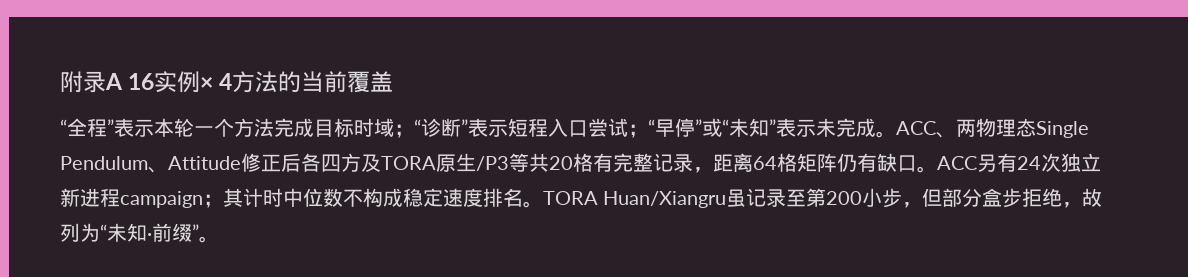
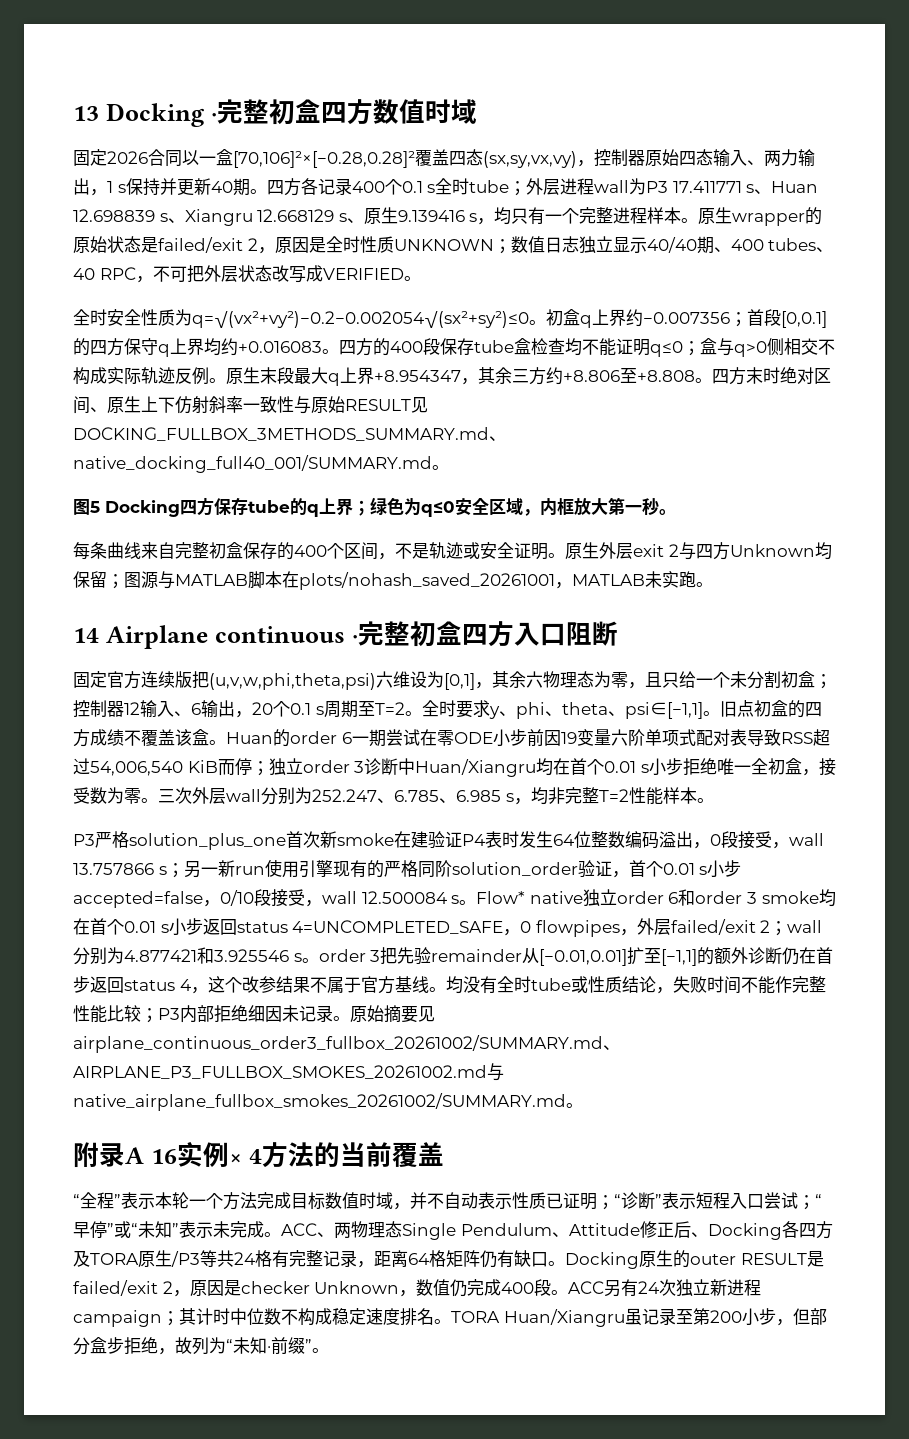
(60, 82) none -> [73,99,477,127] [73,149,815,168] [73,178,819,196] [73,207,823,226] [73,236,834,254] [73,265,421,283] [73,309,827,328] [73,338,835,357] [73,367,831,386] [73,396,428,414] [73,427,506,441] [73,455,449,473] [73,497,676,517] [73,542,832,560] [73,571,713,590] [73,621,618,649] [73,671,832,690] [73,700,822,719] [73,729,830,747] [73,758,836,777] [73,787,714,805] [73,831,824,850] [73,859,742,878] [73,889,836,908] [73,918,823,937] [73,947,834,966] [73,976,826,994] [73,1005,435,1023] [73,1035,620,1053] [73,1063,504,1081] [73,1093,583,1111] 13 Docking ·完整初盒四方数值时域 // 固定2026合同以一盒[70,106]²×[−0.28,0.28]²覆盖四态(sx,sy,vx,vy)，控制器原始四态输入、两力输出，1 s保持并更新40期。四方各记录400个0.1 s全时tube；外层进程wall为P3 17.411771 s、Huan 12.698839 s、Xiangru 12.668129 s、原生9.139416 s，均只有一个完整进程样本。原生wrapper的原始状态是failed/exit 2，原因是全时性质UNKNOWN；数值日志独立显示40/40期、400 tubes、40 RPC，不可把外层状态改写成VERIFIED。 // 全时安全性质为q=√(vx²+vy²)−0.2−0.002054√(sx²+sy²)≤0。初盒q上界约−0.007356；首段[0,0.1]的四方保守q上界均约+0.016083。四方的400段保存tube盒检查均不能证明q≤0；盒与q>0侧相交不构成实际轨迹反例。原生末段最大q上界+8.954347，其余三方约+8.806至+8.808。四方末时绝对区间、原生上下仿射斜率一致性与原始RESULT见DOCKING_FULLBOX_3METHODS_SUMMARY.md、native_docking_full40_001/SUMMARY.md。 // 图5 Docking四方保存tube的q上界；绿色为q≤0安全区域，内框放大第一秒。 // 每条曲线来自完整初盒保存的400个区间，不是轨迹或安全证明。原生外层exit 2与四方Unknown均保留；图源与MATLAB脚本在plots/nohash_saved_20261001，MATLAB未实跑。 // 14 Airplane continuous ·完整初盒四方入口阻断 // 固定官方连续版把(u,v,w,phi,theta,psi)六维设为[0,1]，其余六物理态为零，且只给一个未分割初盒；控制器12输入、6输出，20个0.1 s周期至T=2。全时要求y、phi、theta、psi∈[−1,1]。旧点初盒的四方成绩不覆盖该盒。Huan的order 6一期尝试在零ODE小步前因19变量六阶单项式配对表导致RSS超过54,006,540 KiB而停；独立order 3诊断中Huan/Xiangru均在首个0.01 s小步拒绝唯一全初盒，接受数为零。三次外层wall分别为252.247、6.785、6.985 s，均非完整T=2性能样本。 // P3严格solution_plus_one首次新smoke在建验证P4表时发生64位整数编码溢出，0段接受，wall 13.757866 s；另一新run使用引擎现有的严格同阶solution_order验证，首个0.01 s小步accepted=false，0/10段接受，wall 12.500084 s。Flow* native独立order 6和order 3 smoke均在首个0.01 s小步返回status 4=UNCOMPLETED_SAFE，0 flowpipes，外层failed/exit 2；wall分别为4.877421和3.925546 s。order 3把先验remainder从[−0.01,0.01]扩至[−1,1]的额外诊断仍在首步返回status 4，这个改参结果不属于官方基线。均没有全时tube或性质结论，失败时间不能作完整性能比较；P3内部拒绝细因未记录。原始摘要见airplane_continuous_order3_fullbox_20261002/SUMMARY.md、AIRPLANE_P3_FULLBOX_SMOKES_20261002.md与native_airplane_fullbox_smokes_20261002/SUMMARY.md。 //
[354,118,394,137] 时域 -> [325,1192,597,1210] 数值时域，并不自动表示性质已证明
(301, 162) none -> [690,1223,782,1240] 、Docking
[549,156,573,170] 20 -> [234,1252,255,1265] 24
(937, 169) none -> [565,1250,824,1269] [73,1279,569,1297] Docking原生的outer RESULT是failed/exit 2，原因是checker Unknown，数值仍完成400段。

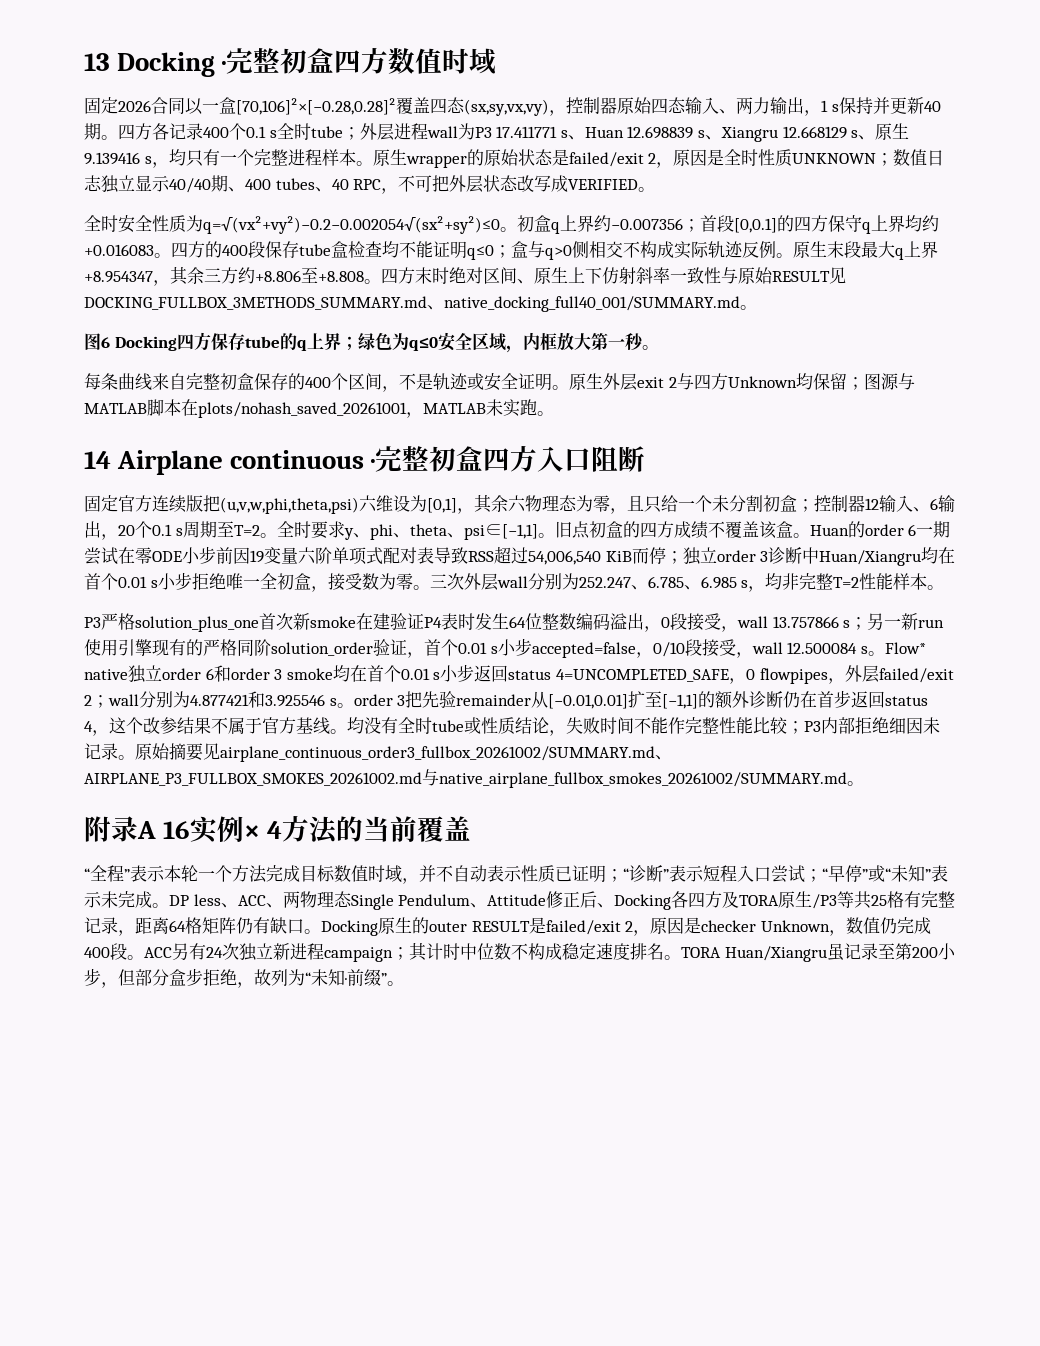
[90,501,100,513] 5 -> [101,337,110,348] 6
(281, 1234) none -> [169,894,238,908] DP less、
[234,1252,255,1265] 24 -> [871,895,888,906] 25

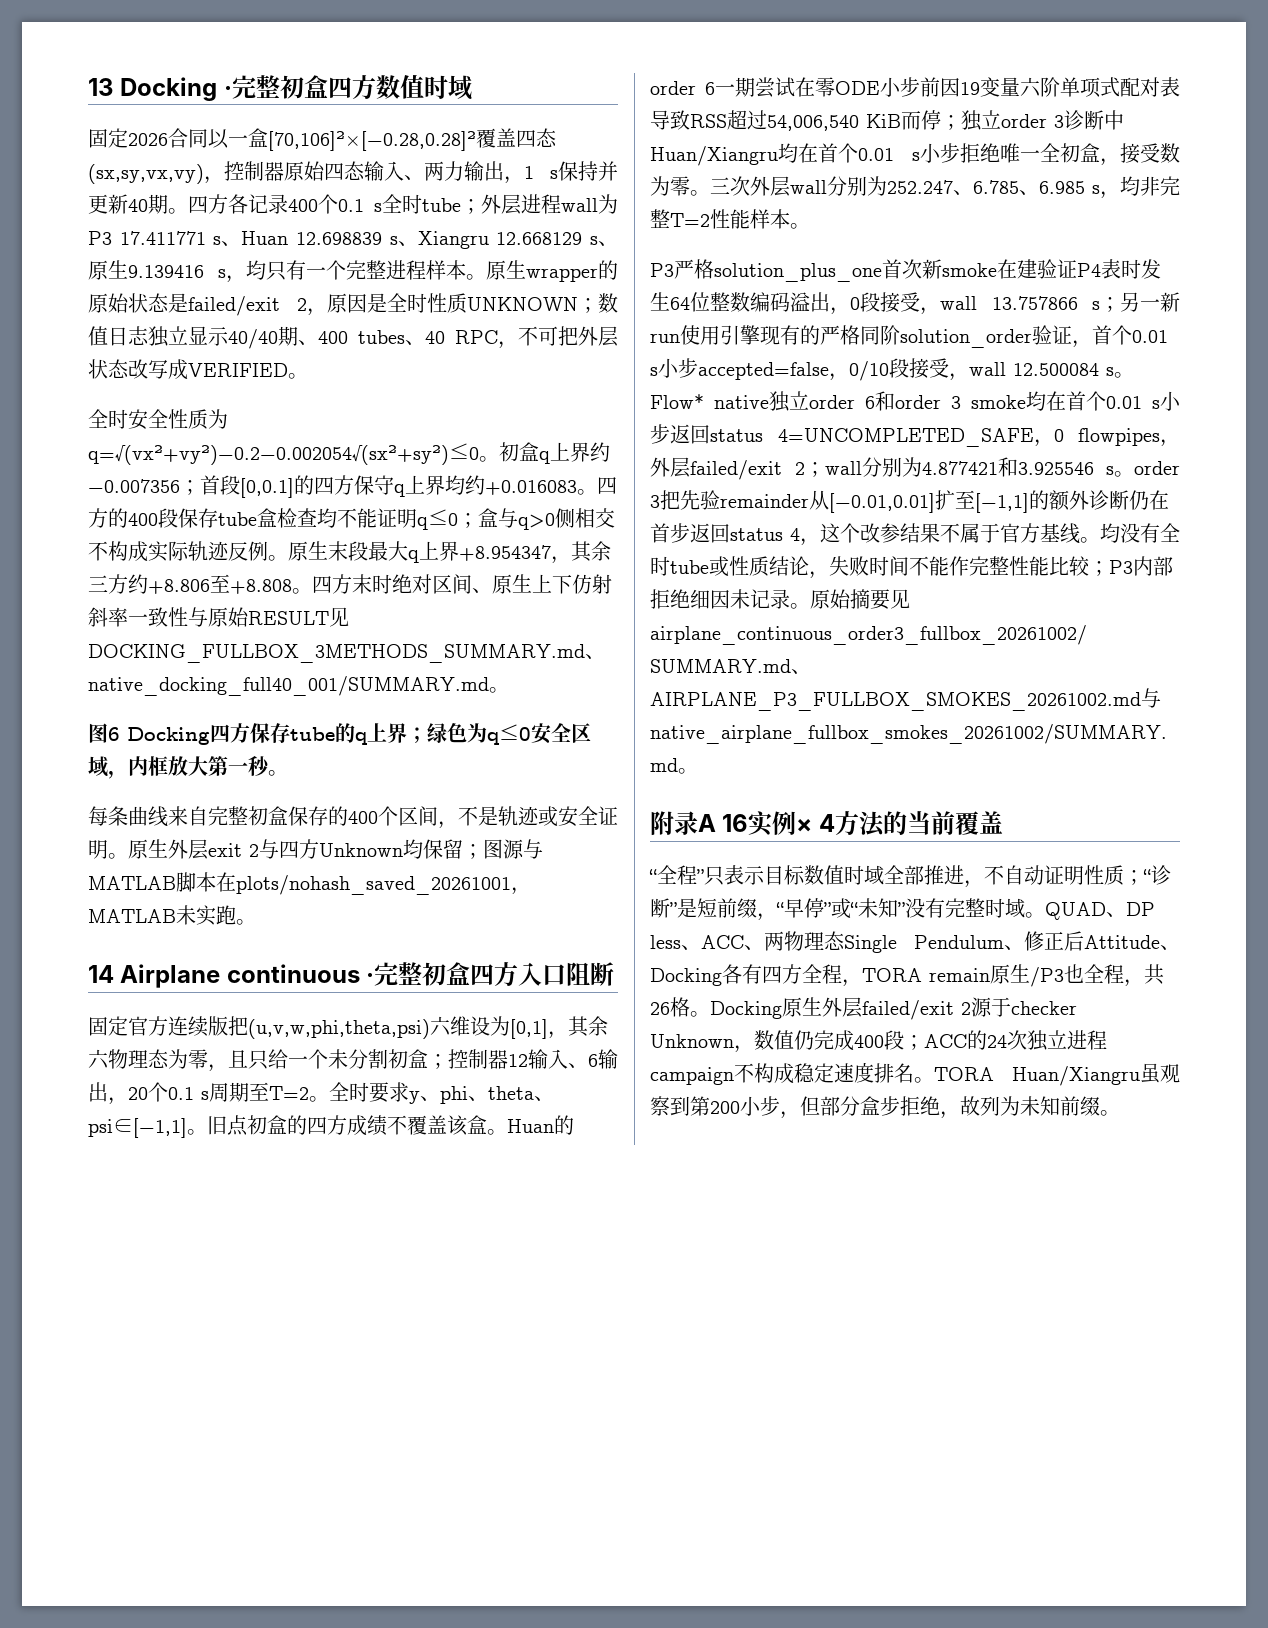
[130,865,822,884] 表示本轮一个方法完成目标数值时域，并不自动表示性质已证明；“诊断”表示短程入口尝试； -> [704,865,1171,888] [650,898,777,921] 只表示目标数值时域全部推进，不自动证明性质；“诊断”是短前缀，
[931,865,948,882] [84,891,169,908] 表示未完成。 -> [905,898,1126,920] 没有完整时域。QUAD、
[487,891,956,910] [84,917,702,936] Attitude修正后、Docking各四方及TORA原生/P3等共25格有完整记录，距离64格矩阵仍有缺口。Docking原生的outer RESULT是failed/exit 2，原因是 -> [1024,931,1180,951] [650,964,1164,987] [650,997,1011,1020] 修正后Attitude、Docking各有四方全程，TORA remain原生/P3也全程，共26格。Docking原生外层failed/exit 2源于
[127,943,206,960] 。ACC另有 -> [904,1030,987,1050] ；ACC的
[273,943,290,960] 新 -> (1067, 1039) none
[392,942,511,961] ；其计时中位数 -> (734, 1076) none
[843,943,895,960] 记录至 -> [1160,1064,1180,1083] [650,1096,690,1116] 观察到
[305,969,387,986] “未知·前缀” -> [1020,1096,1100,1116] 未知前缀

